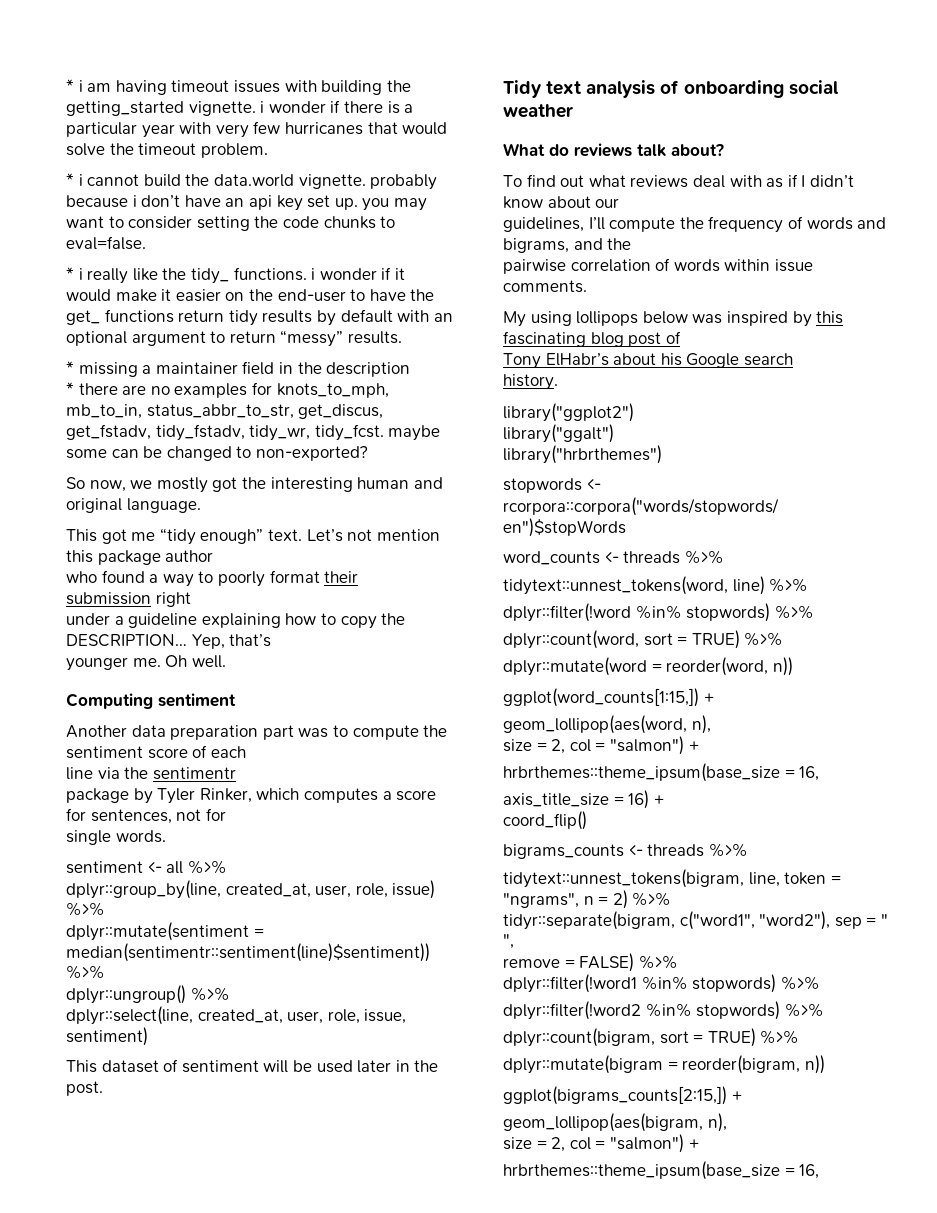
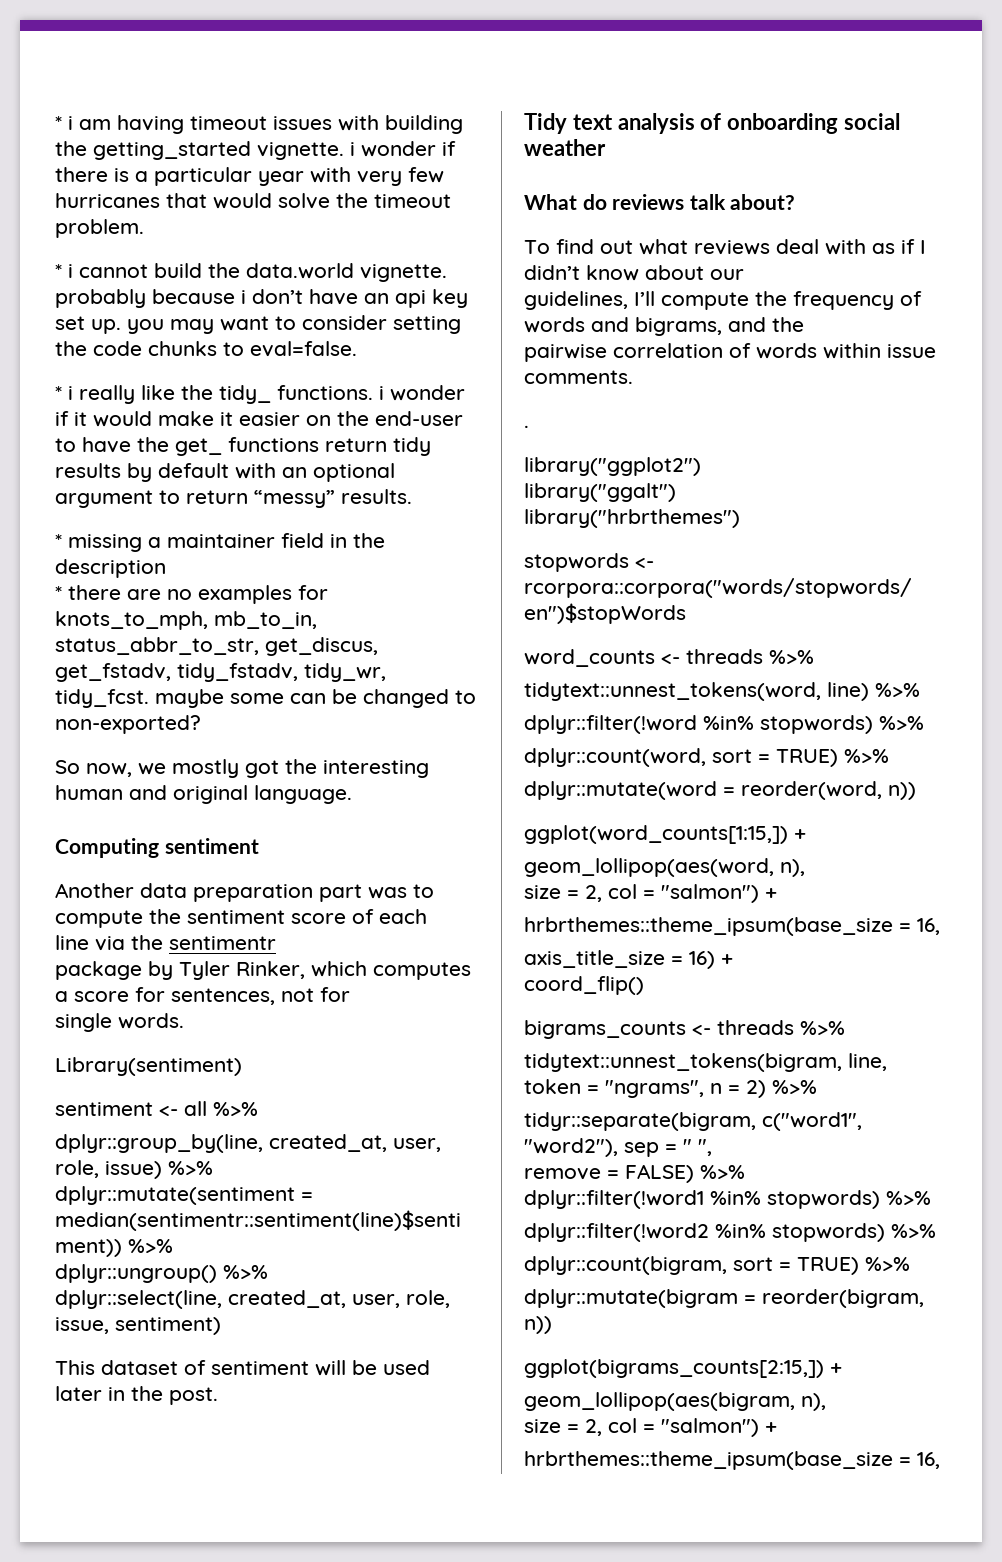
[66,528,440,545] [66,550,214,565] [66,570,359,587] [66,592,191,607] [66,613,406,629] [66,634,272,649] [66,655,226,671] // This got me “tidy enough” text. Let’s not mention this package author // who found a way to poorly format their // submission right // under a guideline explaining how to copy the DESCRIPTION… Yep, that’s // younger me. Oh well. -> (352, 794) none
(166, 836) none -> [55,1057,242,1076] // Library(sentiment)
[503,311,844,327] [503,331,681,347] [503,353,793,369] [503,374,558,390] My using lollipops below was inspired by this fascinating blog post of // Tony ElHabr’s about his Google search // history. -> [524,425,529,428] .

